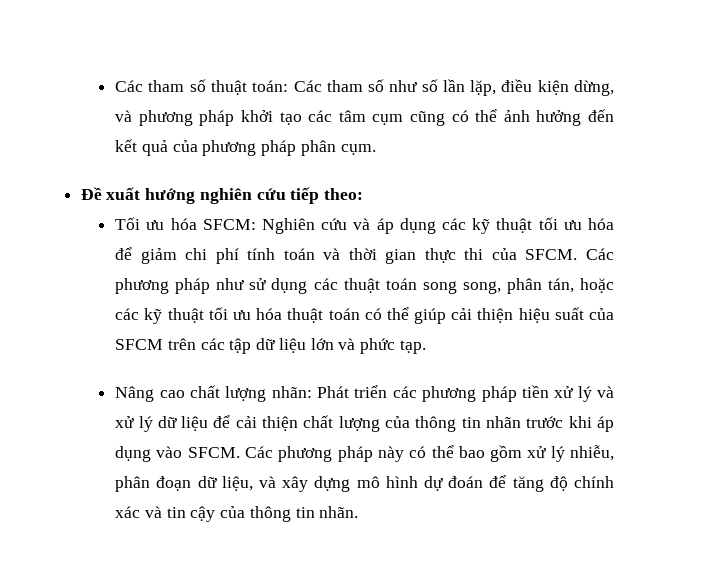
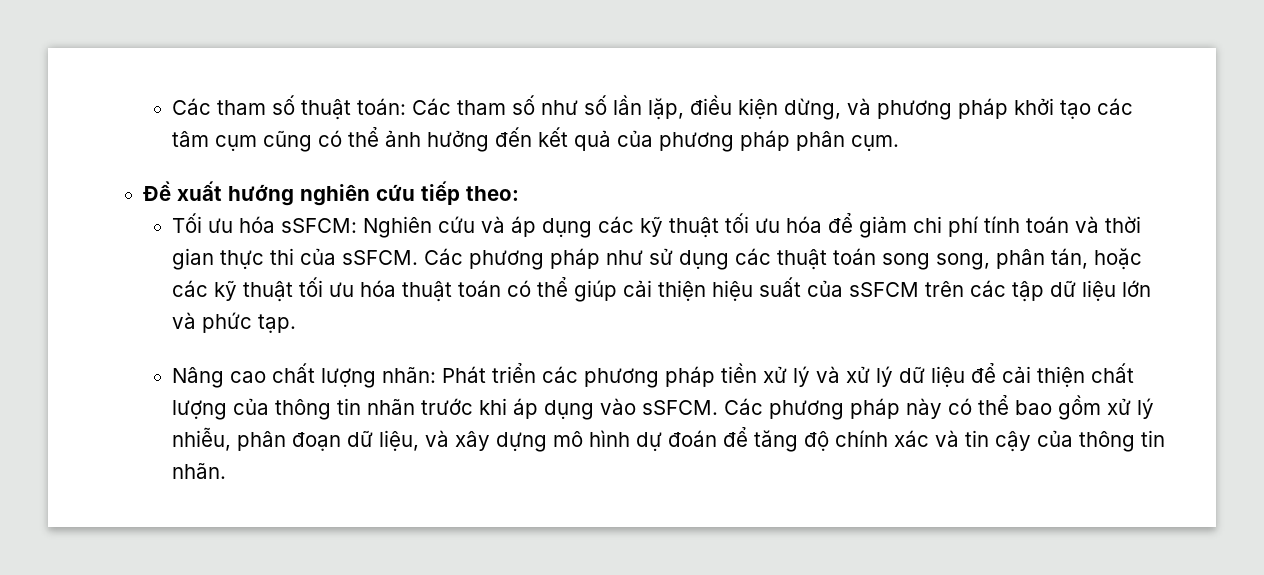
[202,219,256,230] SFCM: -> [281,218,358,233] sSFCM:
[525,249,578,260] SFCM. -> [342,250,419,265] sSFCM.
[115,339,164,350] SFCM -> [849,282,920,297] sSFCM
[187,447,240,458] SFCM. -> [642,400,719,415] sSFCM.

